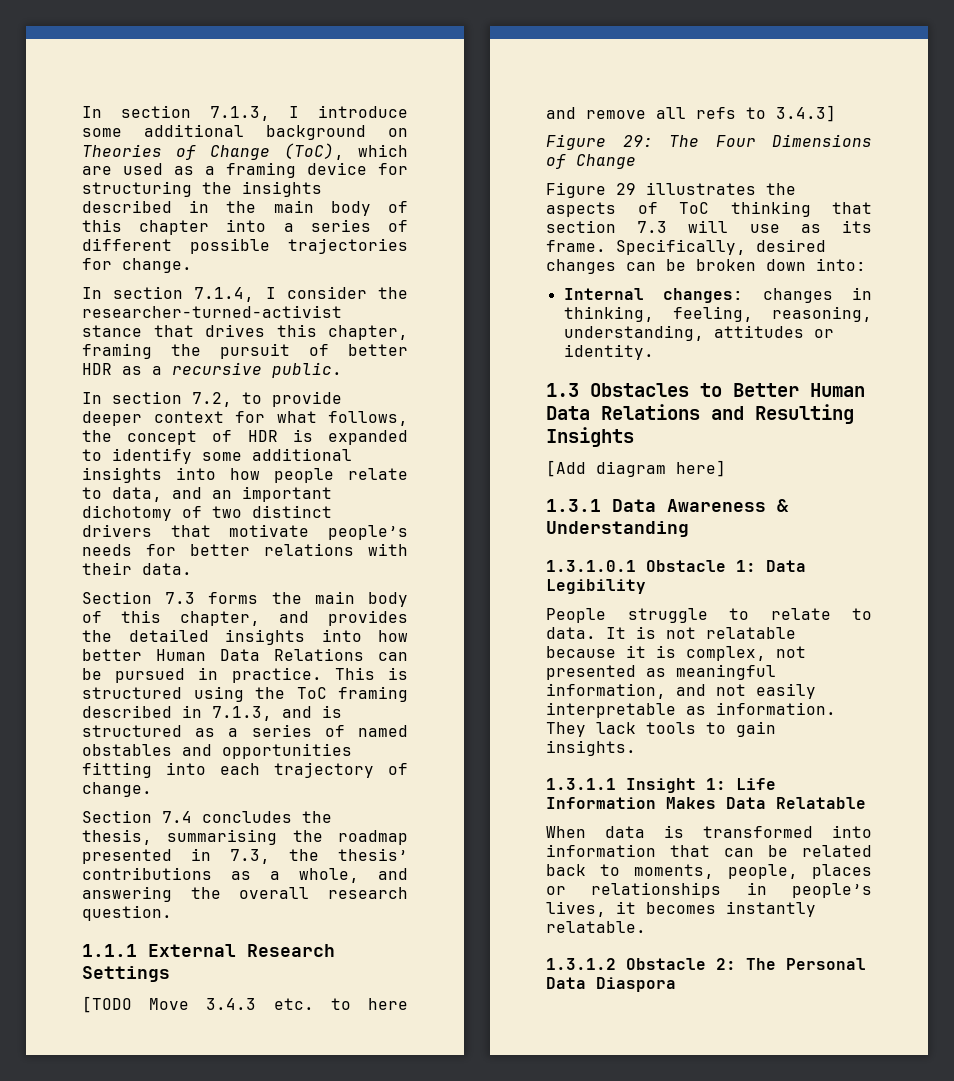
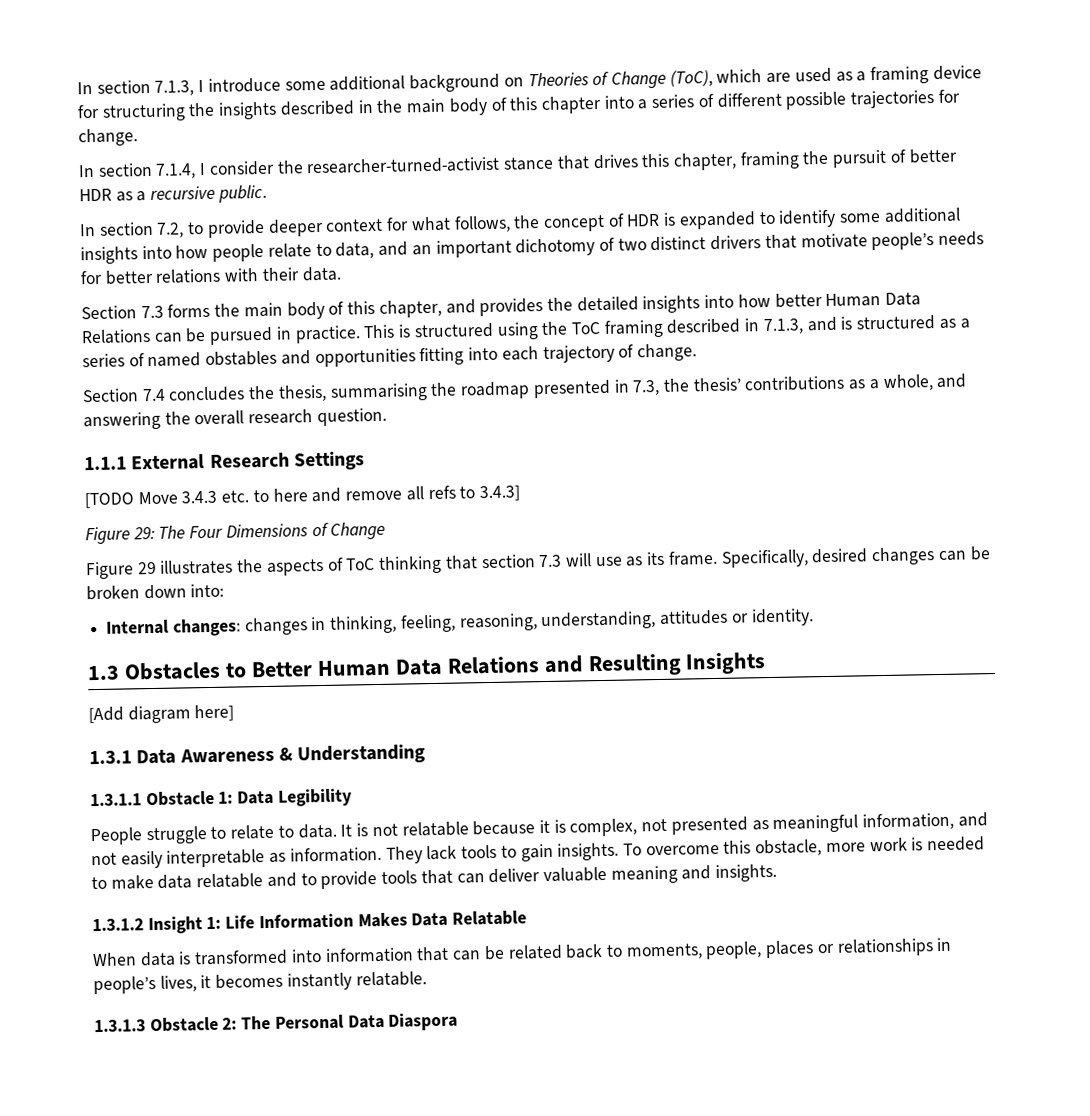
[546,560,636,572] 1.3.1.0.1 -> [90,793,142,807] 1.3.1.1
[546,778,616,790] // 1.3.1.1 -> [622,836,986,857] [91,863,778,890] [92,918,144,932] To overcome this obstacle, more work is needed to make data relatable and to provide tools that can deliver valuable meaning and insights. // 1.3.1.2
[546,958,616,970] 1.3.1.2 -> [94,1019,146,1033] 1.3.1.3

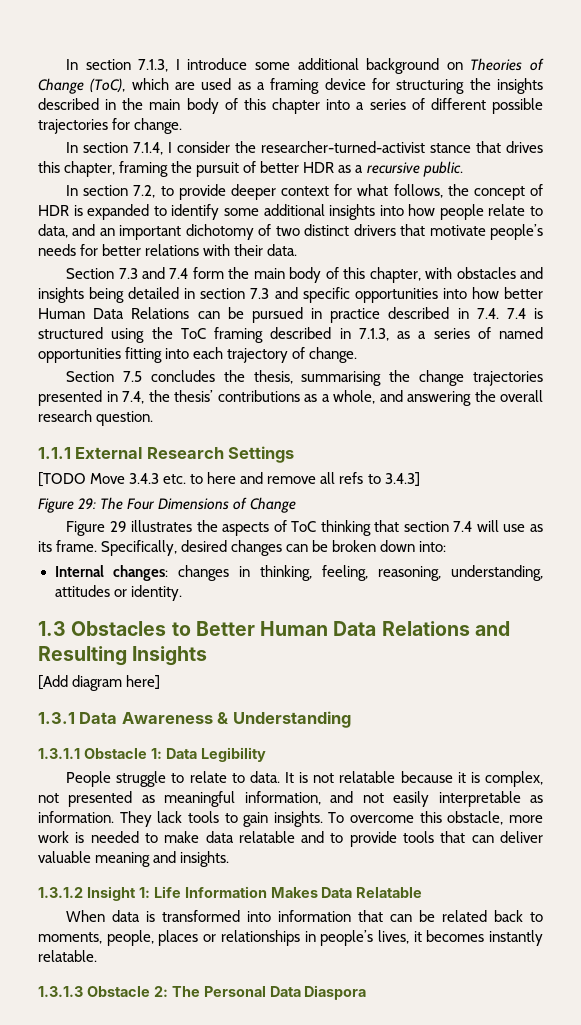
[167,303,211,318] forms -> [141,267,224,279] and 7.4 form
[445,295,701,317] and provides the detailed insights -> [425,267,544,279] [38,287,438,303] with obstacles and insights being detailed in section 7.3 and specific opportunities
[294,324,396,344] practice. This -> [330,307,526,323] practice described in 7.4. 7.4
[806,315,936,332] and is structured -> (389, 334) none
[205,350,311,367] obstables and -> (543, 333) none
[141,388,166,402] 7.4 -> [122,371,142,382] 7.5
[460,381,531,400] roadmap -> [419,370,543,386] change trajectories
[632,379,661,396] 7.3, -> [122,391,144,404] 7.4,
[538,554,563,568] 7.3 -> [453,521,473,532] 7.4

